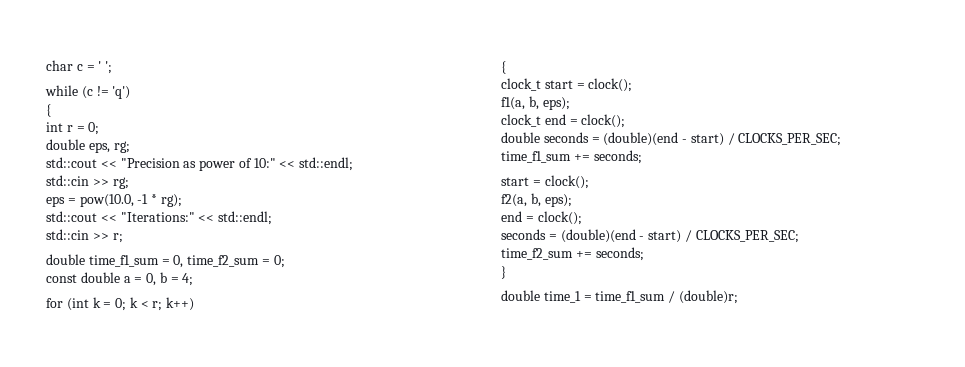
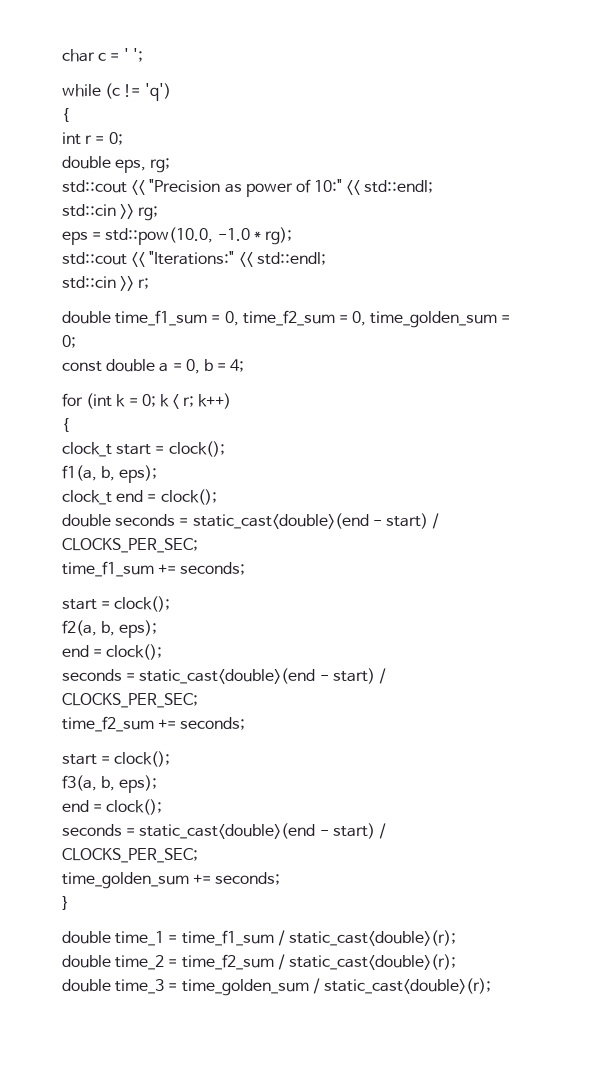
[79,194,149,207] pow(10.0, -1 -> [105,227,250,245] std::pow(10.0, -1.0
(270, 262) none -> [352,311,511,328] 0, time_golden_sum =
[603,132,679,146] (double)(end -> [192,513,369,529] static_cast<double>(end
[560,229,636,243] (double)(end -> [139,668,316,684] static_cast<double>(end
(644, 254) none -> [62,751,171,767] [62,775,158,793] [62,799,163,815] [62,823,386,839] [62,848,198,863] [62,872,281,889] // start = clock(); // f3(a, b, eps); // end = clock(); // seconds = static_cast<double>(end - start) / CLOCKS_PER_SEC; // time_golden_sum += seconds;
[678,290,738,304] (double)r; -> [288,930,456,946] [62,954,456,970] [62,978,491,996] static_cast<double>(r); // double time_2 = time_f2_sum / static_cast<double>(r); // double time_3 = time_golden_sum / static_cast<double>(r);

